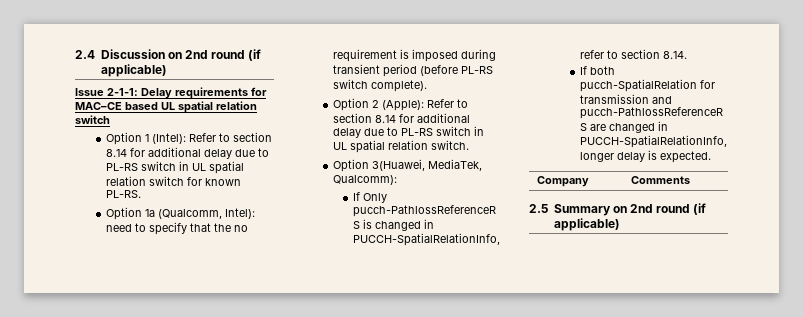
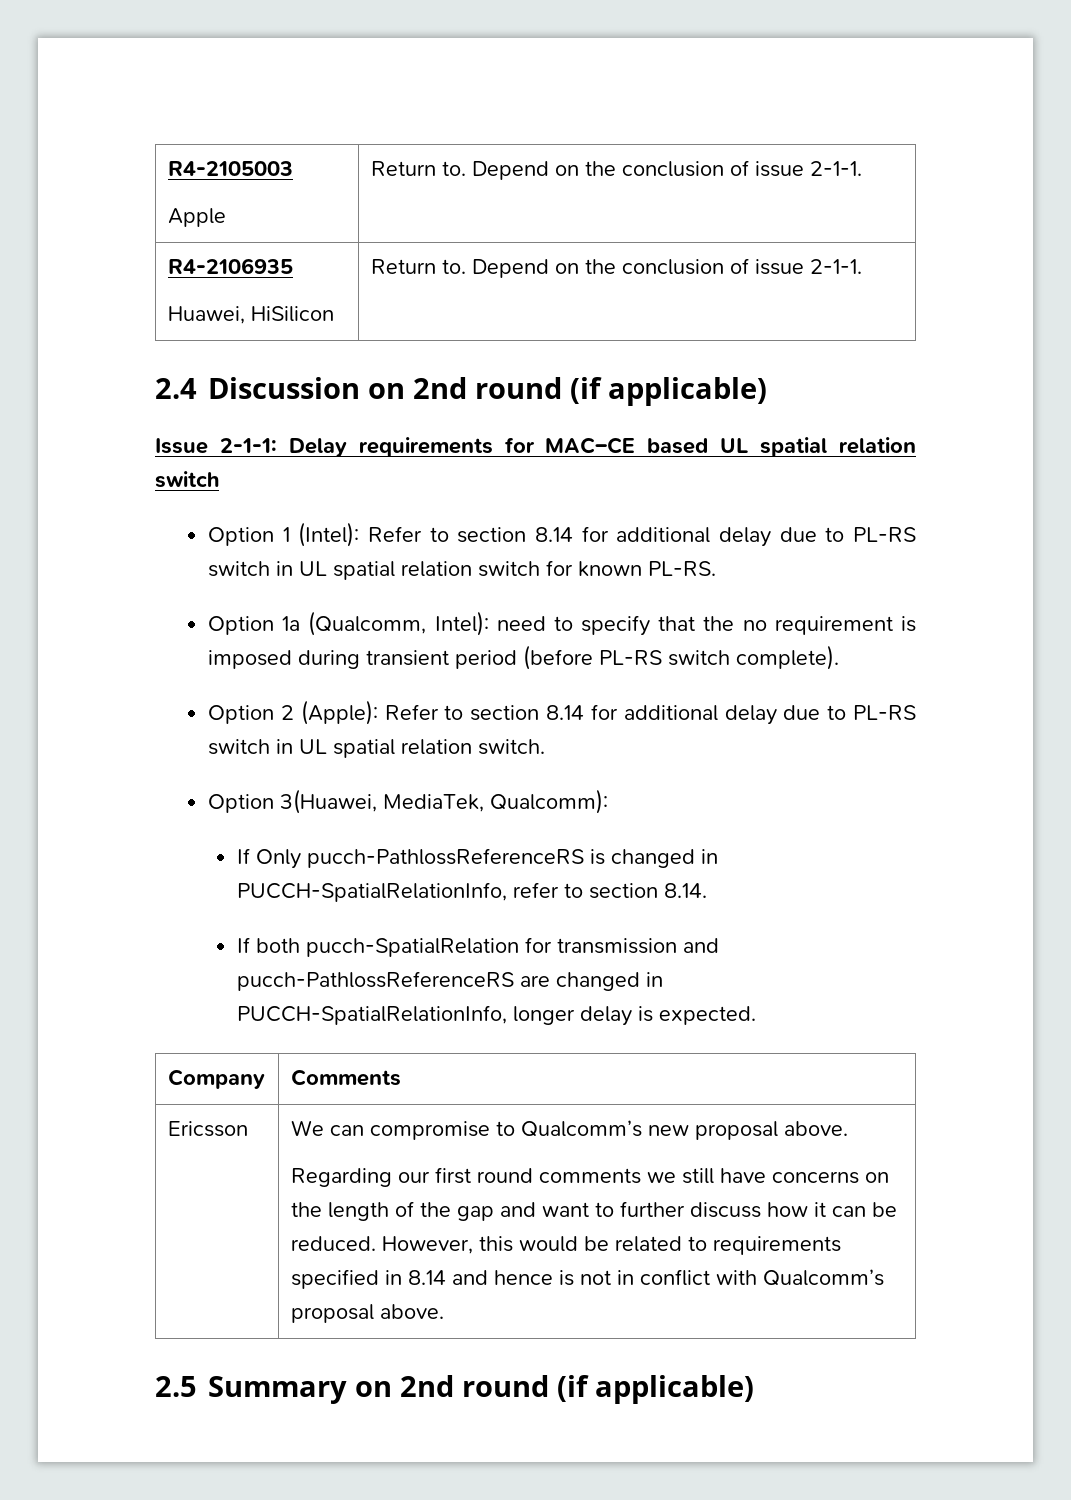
(75, 54) none -> [167,161,293,176] [167,208,226,227] [370,160,862,180] [167,258,293,274] [167,306,334,324] [370,258,862,278] R4-2105003 // Apple | Return to. Depend on the conclusion of issue 2-1-1. // R4-2106935 // Huawei, HiSilicon | Return to. Depend on the conclusion of issue 2-1-1. //
(691, 180) none -> [167,1121,248,1137] [290,1120,848,1140] [290,1167,889,1187] [290,1201,897,1221] [290,1236,841,1255] [290,1269,884,1289] [290,1304,444,1323] // Ericsson | We can compromise to Qualcomm’s new proposal above. // Regarding our first round comments we still have concerns on the length of the gap and want to further discuss how it can be reduced. However, this would be related to requirements specified in 8.14 and hence is not in conflict with Qualcomm’s proposal above.

